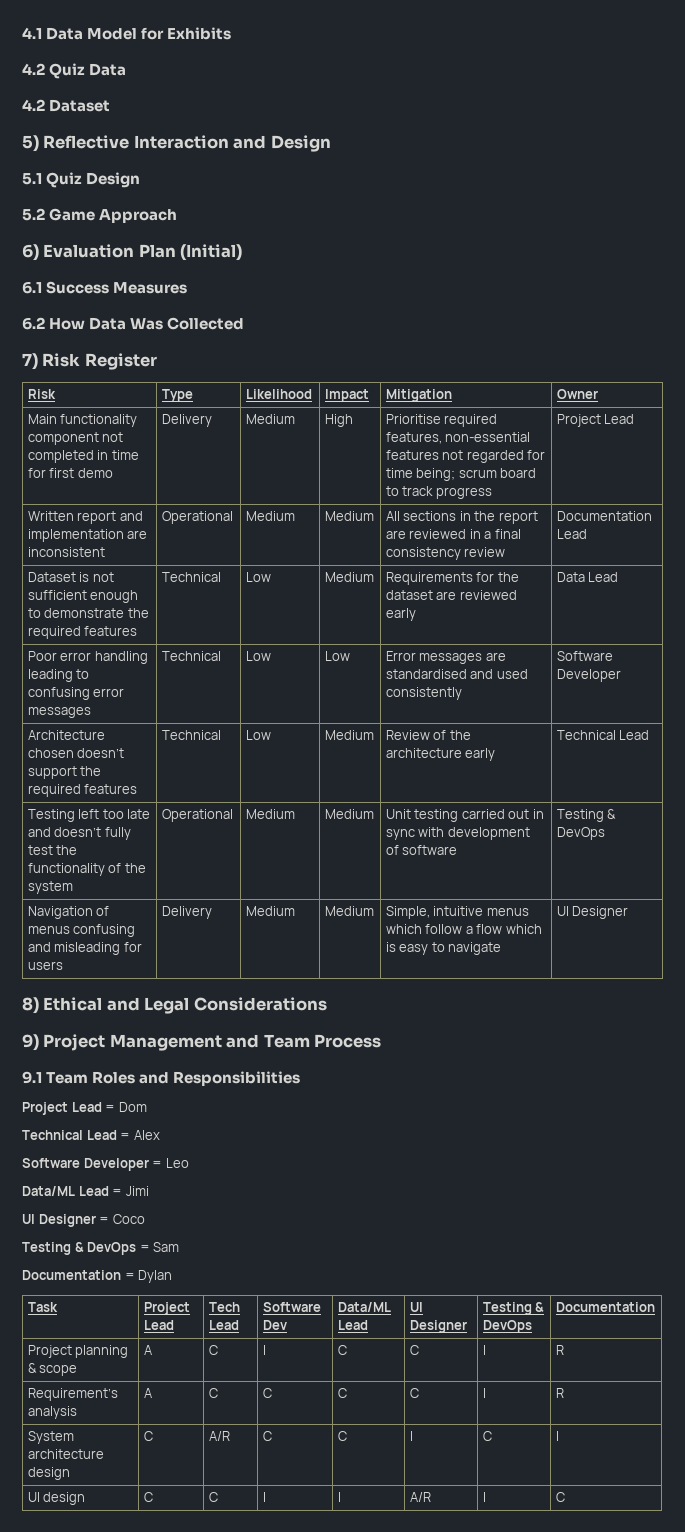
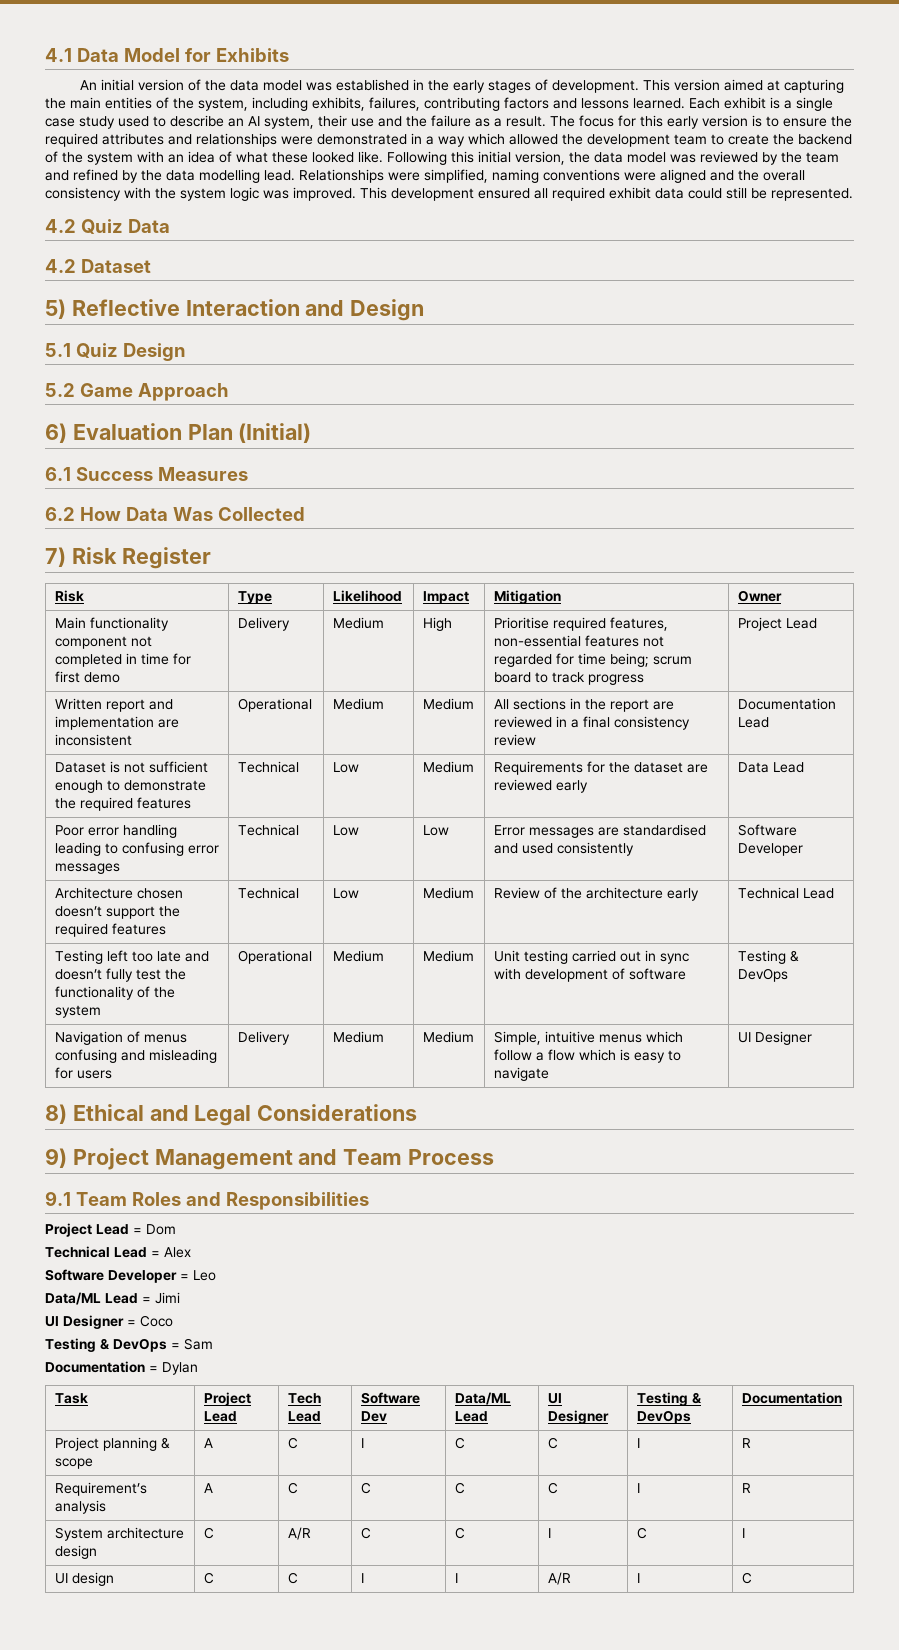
(232, 33) none -> [80,79,845,93] [45,97,833,111] [45,115,852,129] [45,133,852,147] [45,151,839,165] [45,169,805,183] [45,187,853,201] // An initial version of the data model was established in the early stages of development. This version aimed at capturing the main entities of the system, including exhibits, failures, contributing factors and lessons learned. Each exhibit is a single case study used to describe an AI system, their use and the failure as a result. The focus for this early version is to ensure the required attributes and relationships were demonstrated in a way which allowed the development team to create the backend of the system with an idea of what these looked like. Following this initial version, the data model was reviewed by the team and refined by the data modelling lead. Relationships were simplified, naming conventions were aligned and the overall consistency with the system logic was improved. This development ensured all required exhibit data could still be represented.

